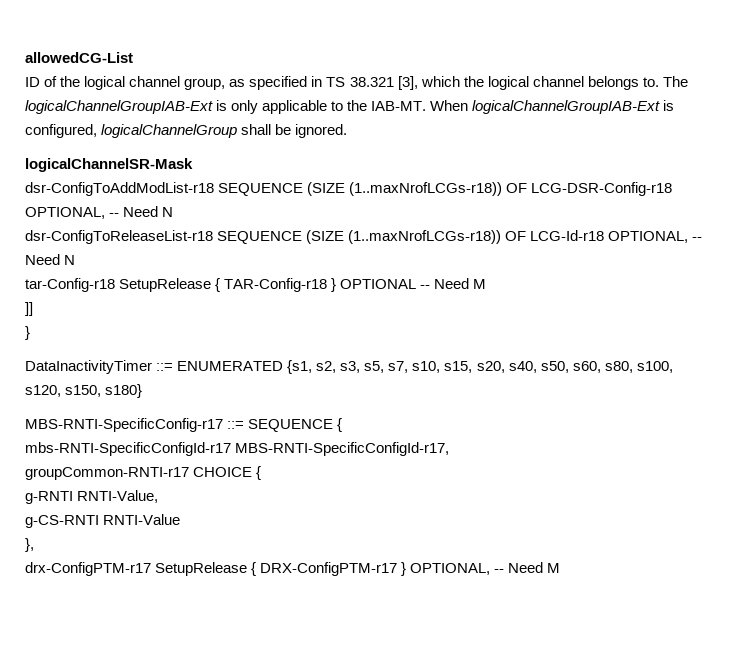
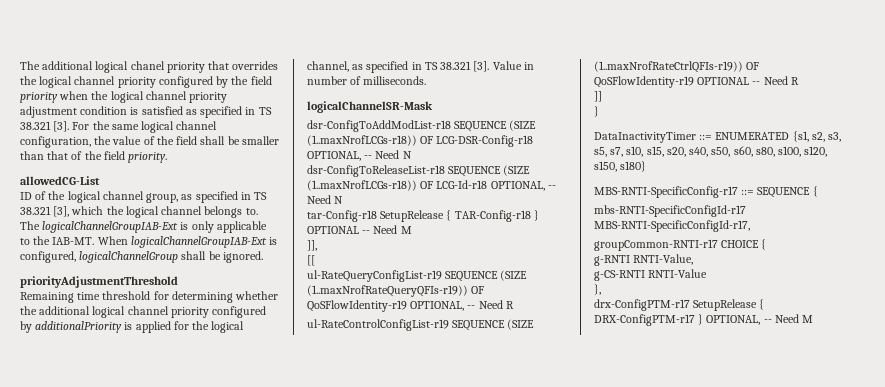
(25, 57) none -> [20,61,279,73] [20,76,272,88] [20,91,228,103] [20,106,272,118] [20,121,218,133] [20,136,279,148] [20,151,168,163] The additional logical chanel priority that overrides the logical channel priority configured by the field priority when the logical channel priority adjustment condition is satisfied as specified in TS 38.321 [3]. For the same logical channel configuration, the value of the field shall be smaller than that of the field priority. //
(348, 131) none -> [20,276,178,288] [20,291,279,303] [20,306,267,318] [20,321,245,333] [307,61,534,73] [307,76,427,85] // priorityAdjustmentThreshold // Remaining time threshold for determining whether the additional logical channel priority configured by additionalPriority is applied for the logical channel, as specified in TS 38.321 [3]. Value in number of milliseconds.
(487, 284) none -> [307,240,317,251] [307,255,315,266] [307,270,528,282] [307,285,485,297] [307,300,514,312] [307,319,535,331] [594,61,760,73] [594,76,799,88] // ]], // [[ // ul-RateQueryConfigList-r19 SEQUENCE (SIZE (1..maxNrofRateQueryQFIs-r19)) OF QoSFlowIdentity-r19 OPTIONAL, -- Need R // ul-RateControlConfigList-r19 SEQUENCE (SIZE (1..maxNrofRateCtrlQFIs-r19)) OF QoSFlowIdentity-r19 OPTIONAL -- Need R

